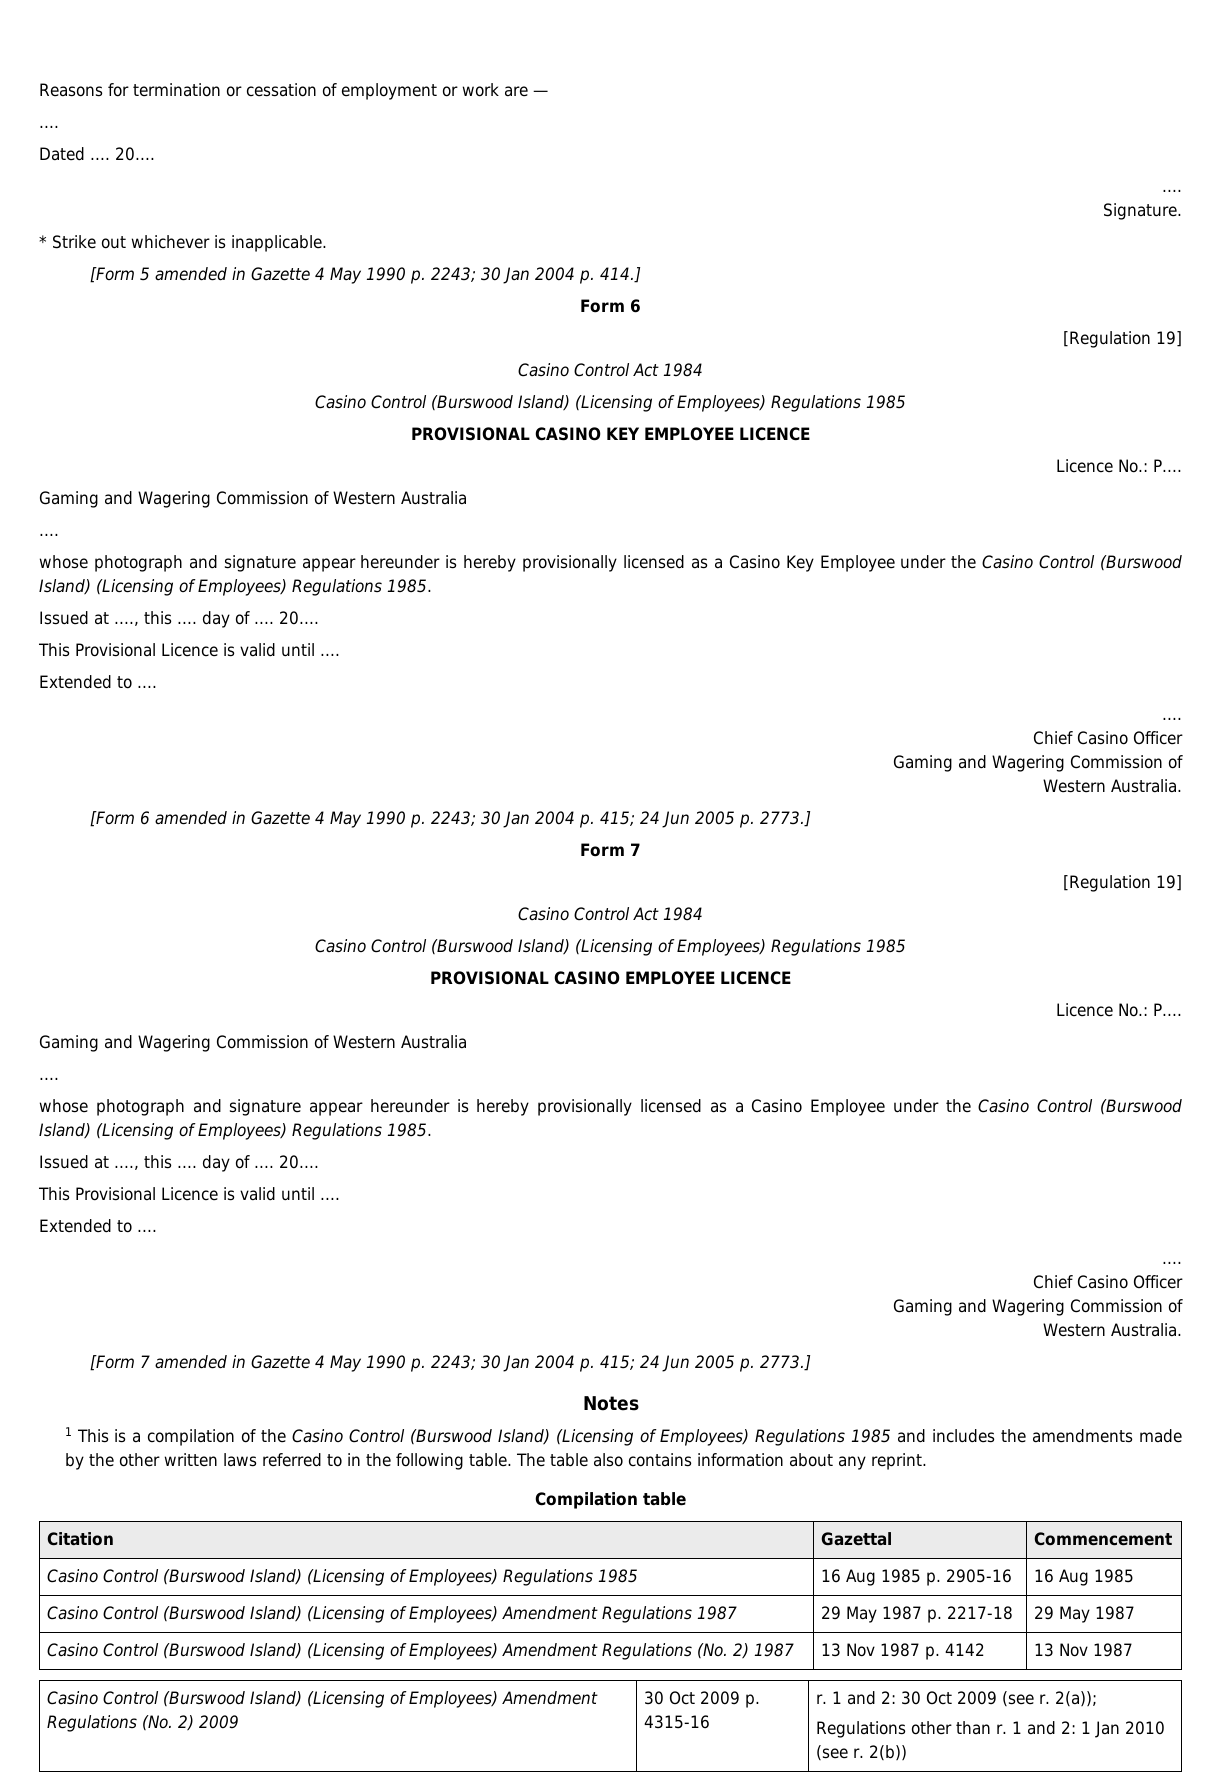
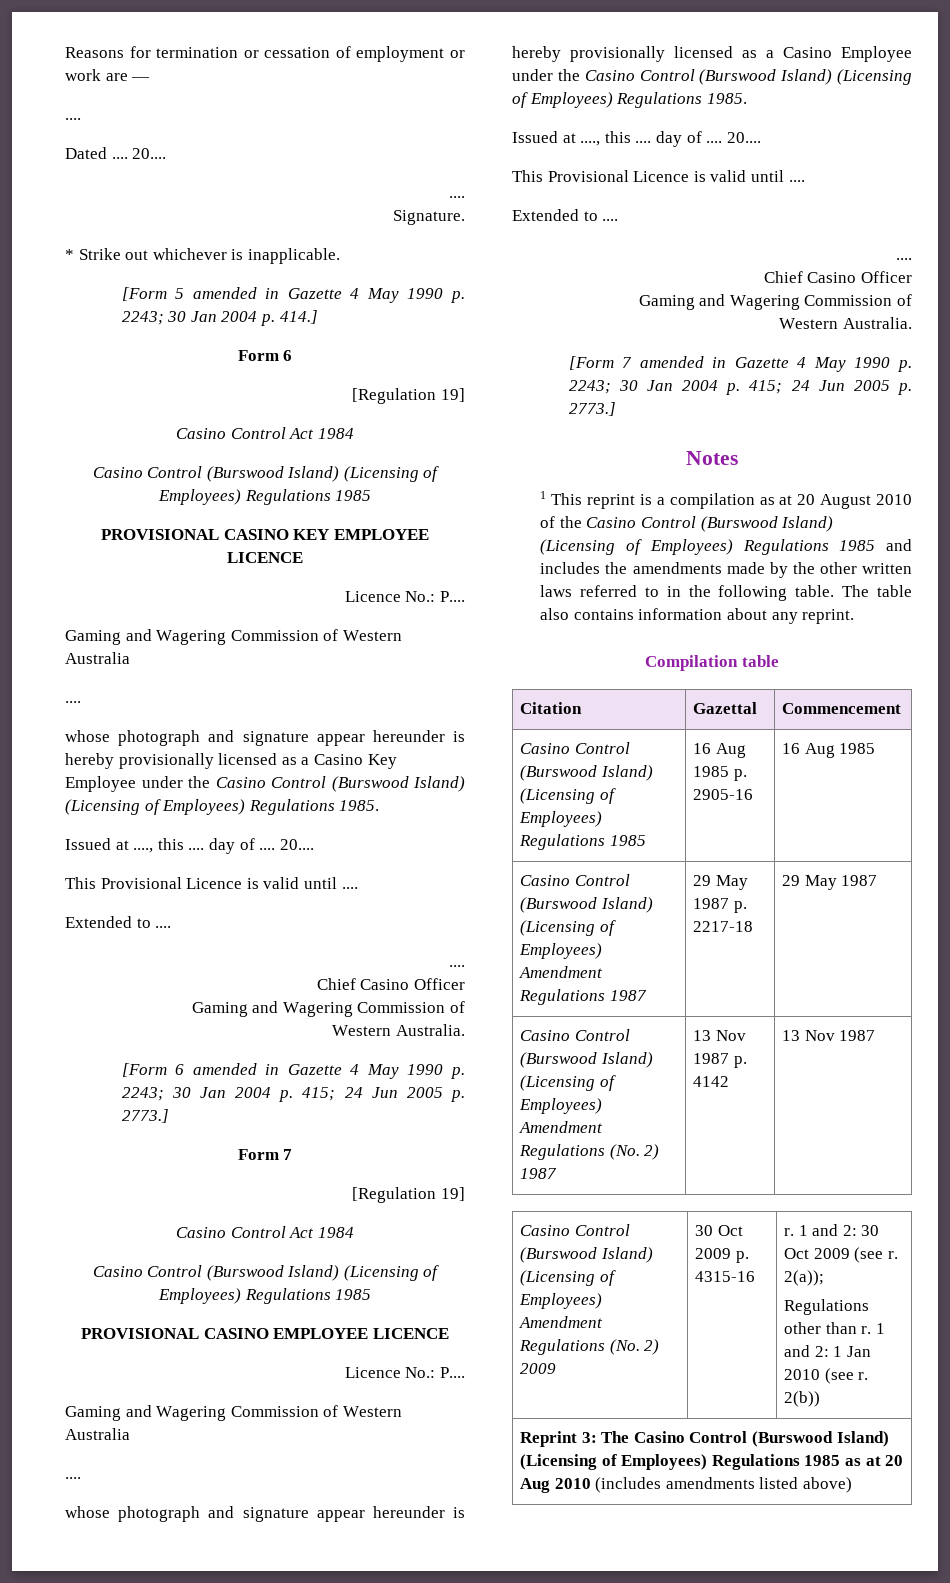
(109, 1436) none -> [587,494,636,509] reprint
(236, 1437) none -> [759,494,912,509] as at 20 August 2010
(907, 1753) none -> [520,1431,889,1447] [520,1454,904,1470] [520,1477,853,1493] // Reprint 3: The Casino Control (Burswood Island) (Licensing of Employees) Regulations 1985 as at 20 Aug 2010 (includes amendments listed above)

